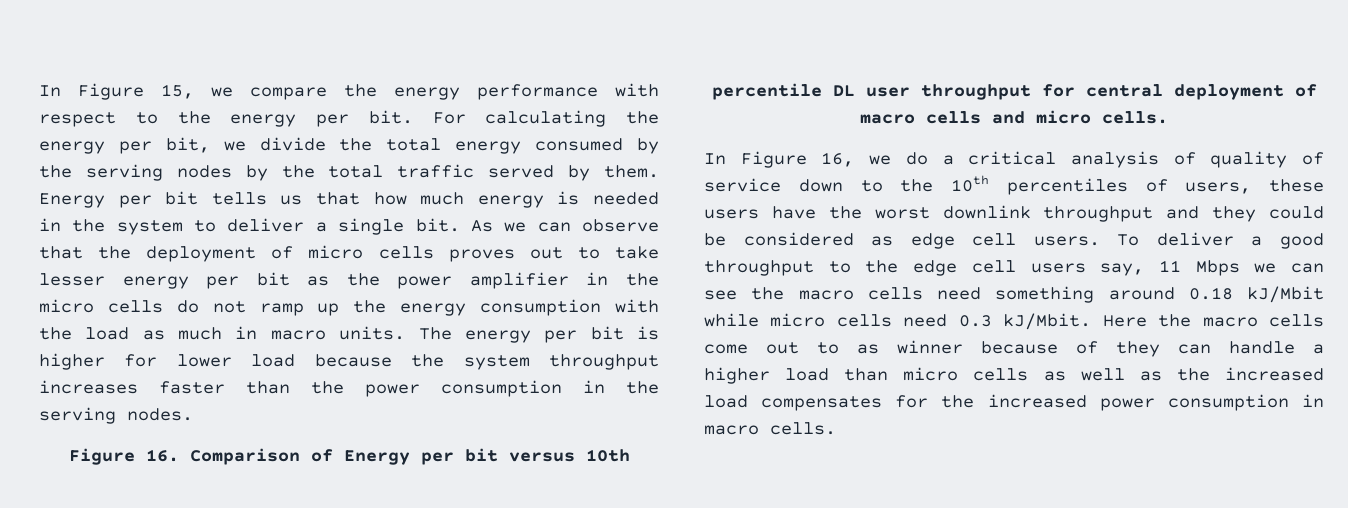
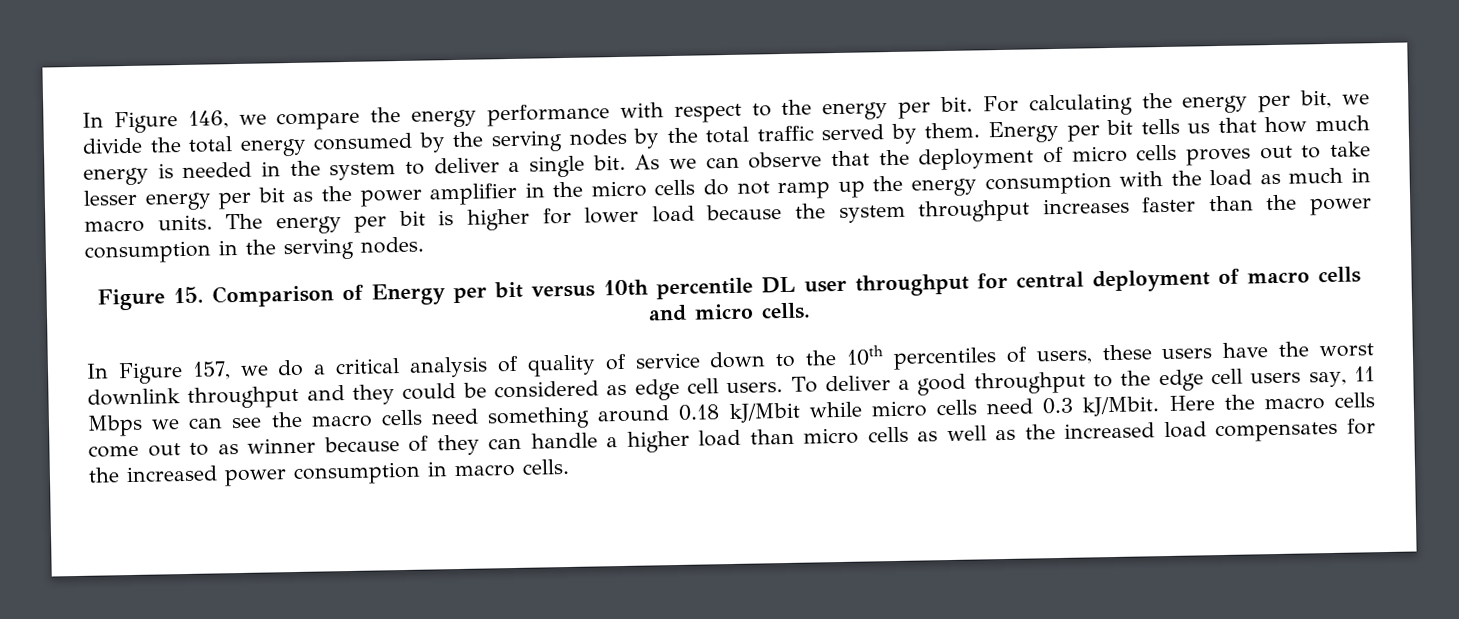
[39,83,194,100] In Figure 15, -> [82,110,229,134] In Figure 146,
[145,449,179,462] 16. -> [173,286,204,304] 15.
[821,152,855,167] 16, -> [191,361,231,380] 157,

